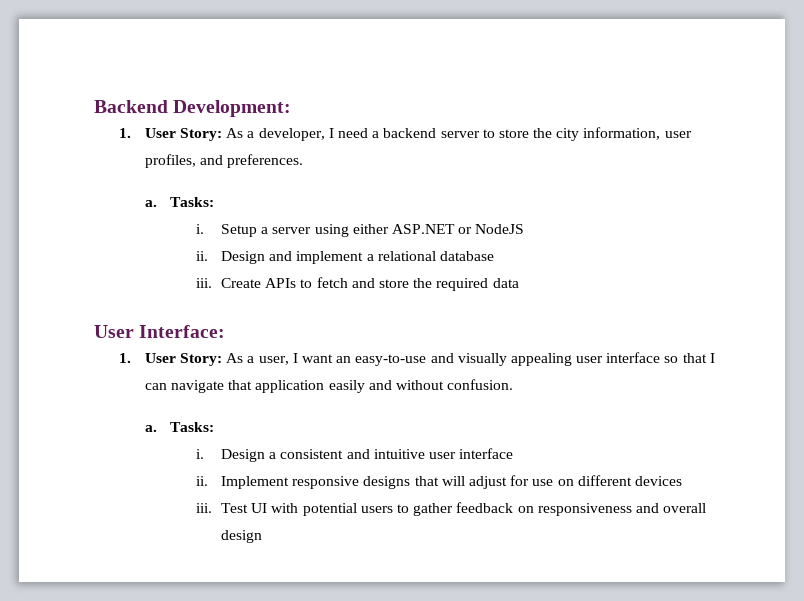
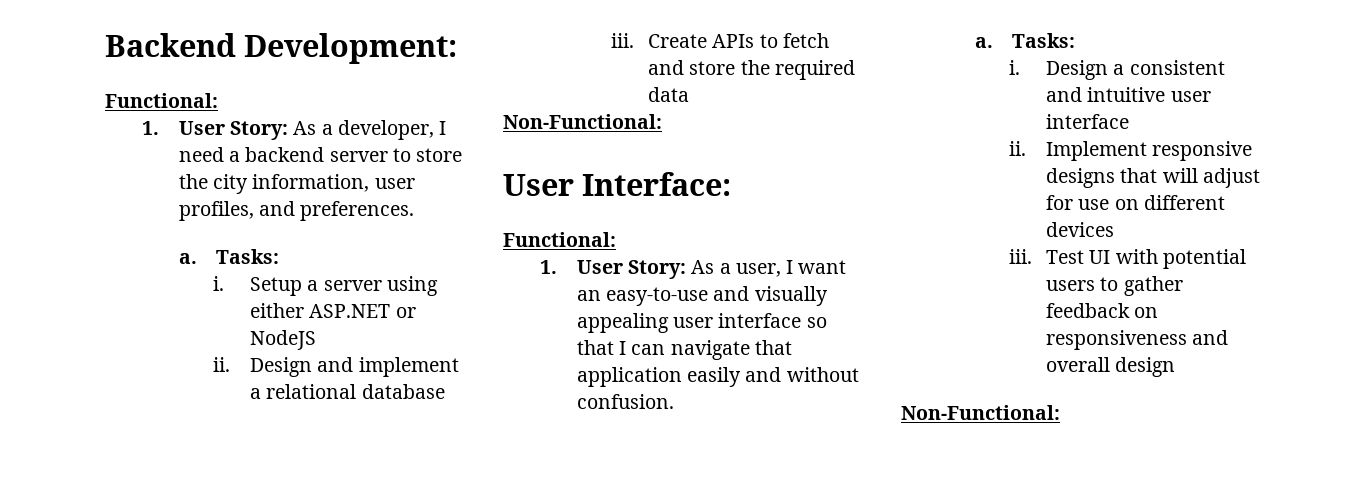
(292, 108) none -> [105,93,218,108] // Functional:
(519, 283) none -> [503,114,662,129] // Non-Functional:
(226, 331) none -> [503,232,616,247] // Functional:
(263, 536) none -> [901,405,1060,420] // Non-Functional:

